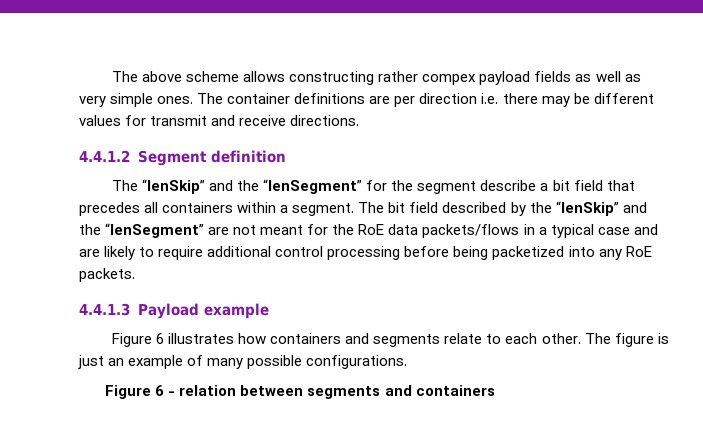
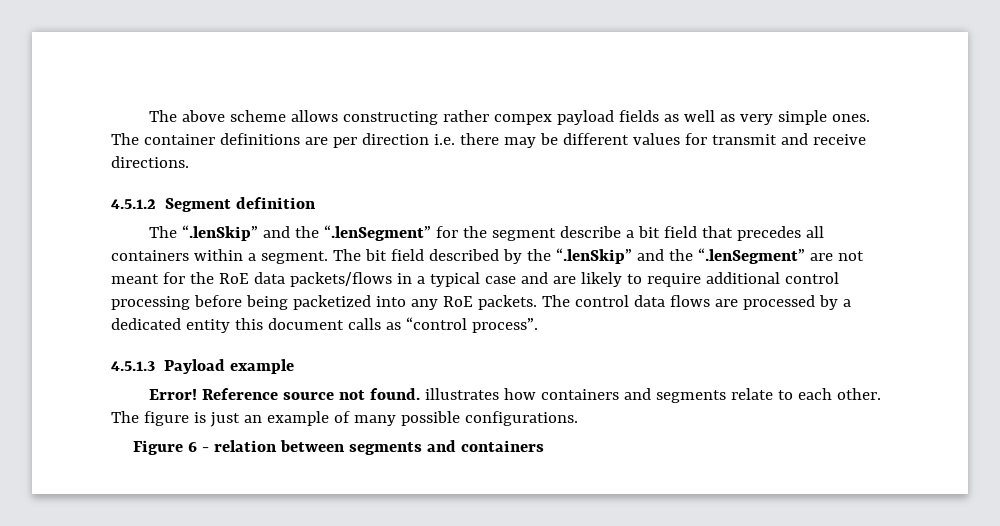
[79,150,130,162] 4.4.1.2 -> [111,199,156,209] 4.5.1.2
[142,179,363,194] “lenSkip” and the “lenSegment” -> [181,225,431,241] “.lenSkip” and the “.lenSegment”
[555,201,647,216] [79,223,205,238] “lenSkip” and the “lenSegment” -> [555,248,805,264] “.lenSkip” and the “.lenSegment”
[79,303,269,319] [112,333,165,347] // 4.4.1.3 Payload example // Figure 6 -> [541,295,851,310] [111,317,538,333] [111,359,295,374] [148,388,420,400] The control data flows are processed by a dedicated entity this document calls as “control process”. // 4.5.1.3 Payload example // Error! Reference source not found.

